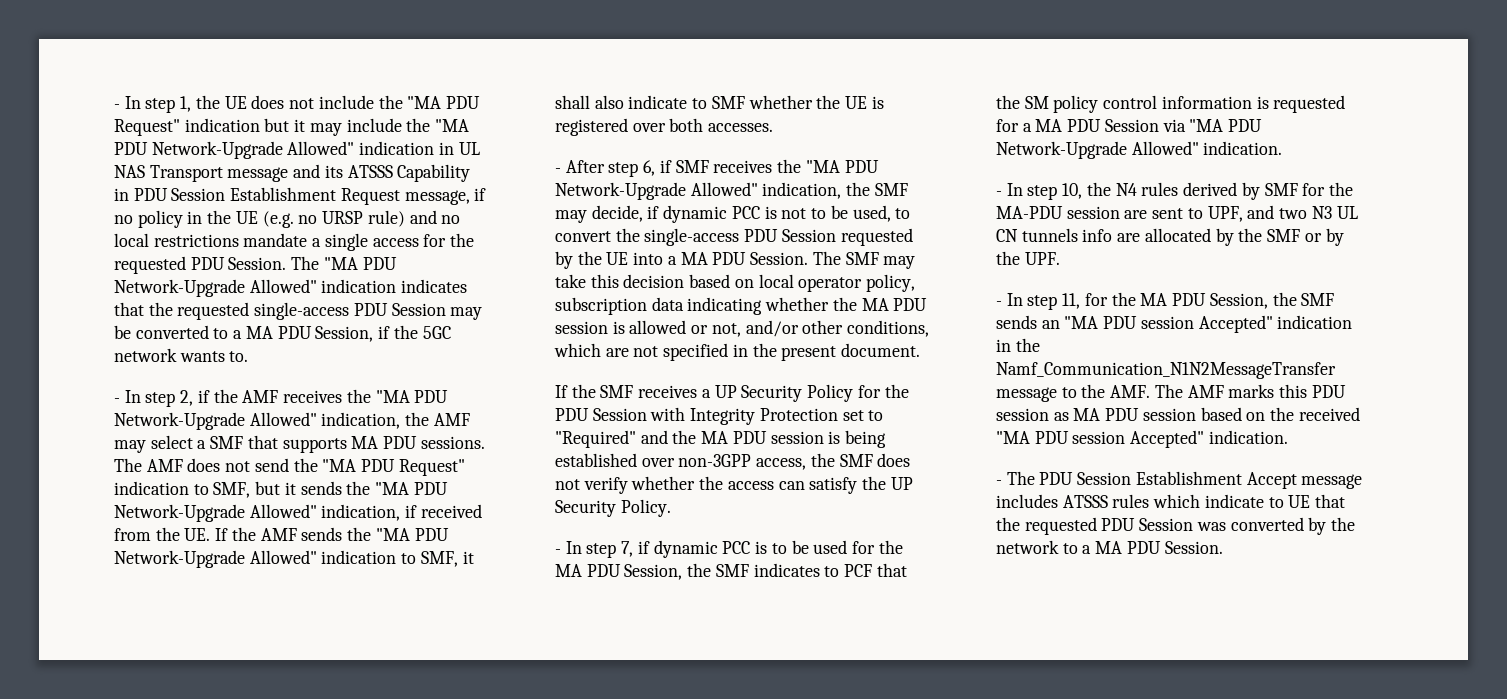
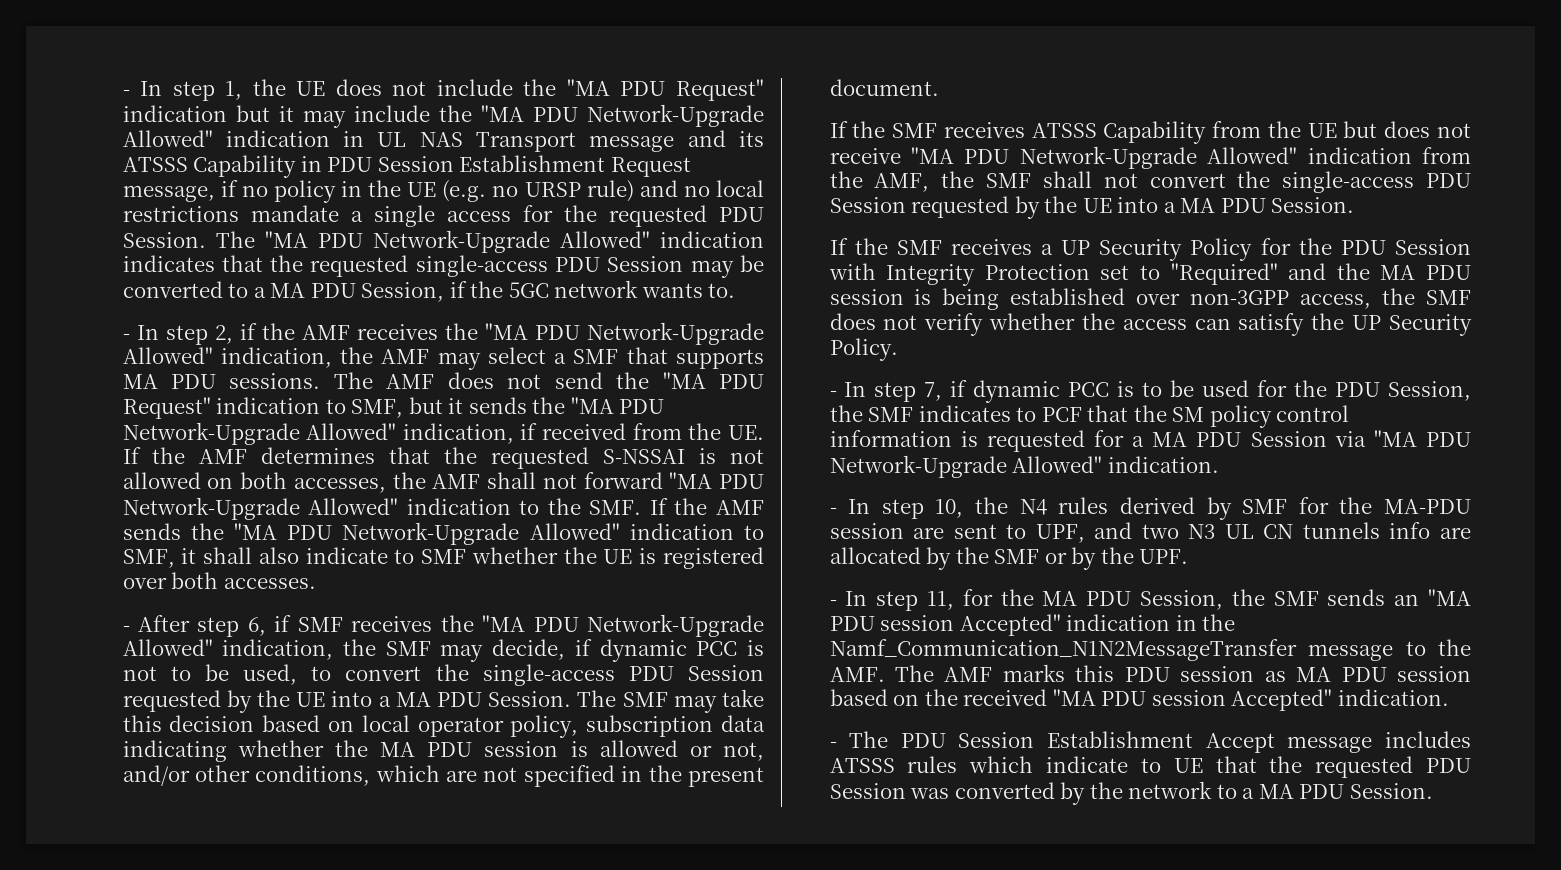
(297, 534) none -> [261,447,765,469] [122,472,764,493] [122,497,764,520] determines that the requested S-NSSAI is not allowed on both accesses, the AMF shall not forward "MA PDU Network-Upgrade Allowed" indication to the SMF. If the AMF
(921, 350) none -> [829,121,1471,144] [829,146,1471,169] [829,171,1471,193] [829,196,1355,219] // If the SMF receives ATSSS Capability from the UE but does not receive "MA PDU Network-Upgrade Allowed" indication from the AMF, the SMF shall not convert the single-access PDU Session requested by the UE into a MA PDU Session.
[555,564,583,577] MA -> (1328, 388) none

